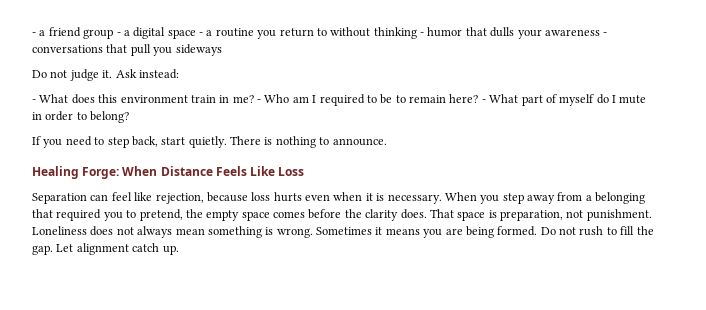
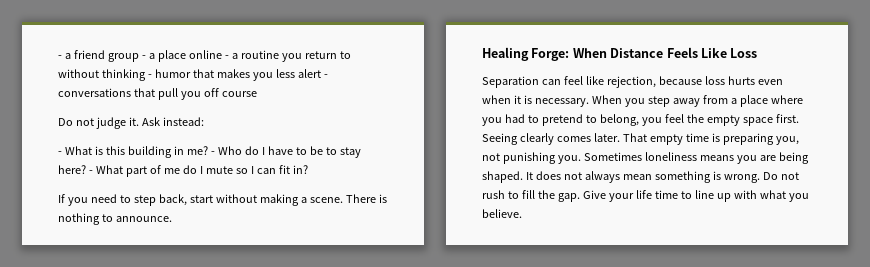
[133,27,196,39] digital space -> [157,50,222,62] place online
[490,27,600,39] dulls your awareness -> [216,69,321,81] makes you less alert
[175,44,222,56] sideways -> [203,88,257,97] off course
[71,94,216,104] does this environment train -> [94,146,172,158] is this building
[292,94,365,106] am I required -> [244,146,293,155] do I have
[409,95,446,103] remain -> [339,147,361,158] stay
[559,94,595,106] myself -> [163,168,180,174] me
[32,111,130,123] in order to belong? -> [235,165,308,174] so I can fit in?
[188,136,227,148] quietly. -> [215,194,343,206] without making a scene.
[595,192,646,204] [32,209,652,221] [32,226,87,235] belonging that required you to pretend, the empty space comes before the clarity does. That space is preparation, not punishment. Loneliness -> [739,95,803,107] [482,114,799,126] [482,133,799,145] [482,152,809,164] [482,171,533,183] place where you had to pretend to belong, you feel the empty space first. Seeing clearly comes later. That empty time is preparing you, not punishing you. Sometimes loneliness means you are being shaped. It
[316,226,538,238] Sometimes it means you are being formed. -> (760, 178) none
[56,243,179,255] Let alignment catch up. -> [582,190,809,202] [482,209,522,218] Give your life time to line up with what you believe.

